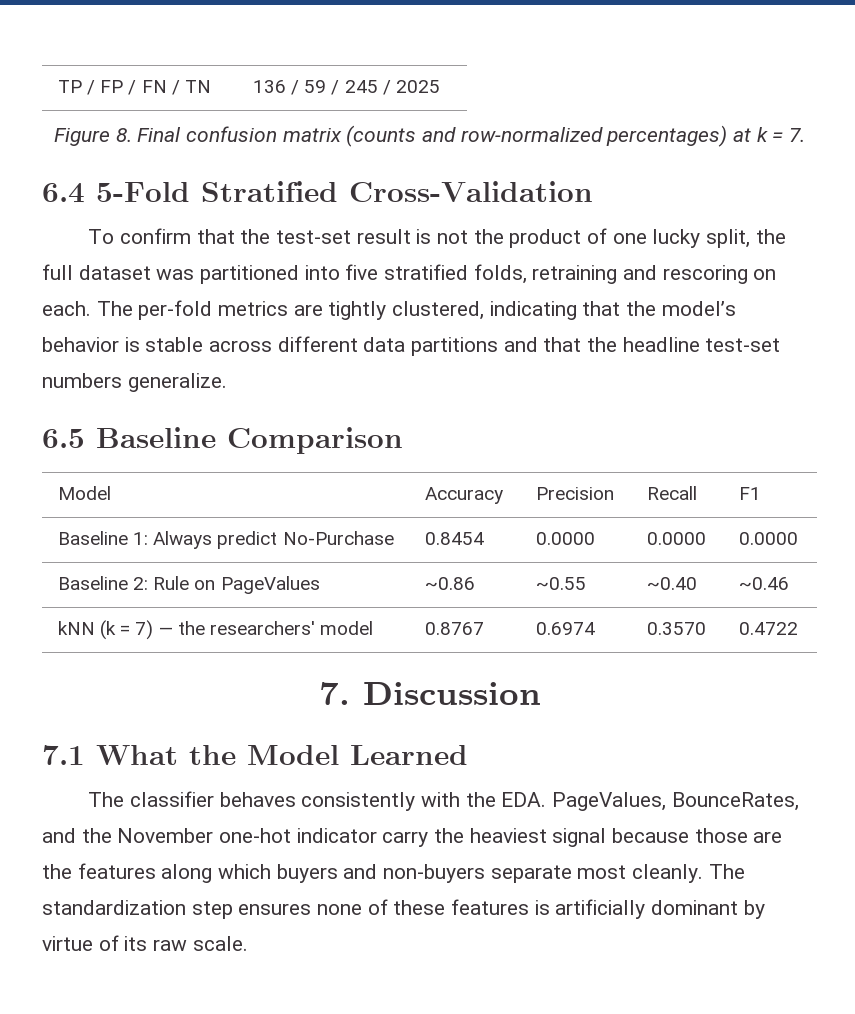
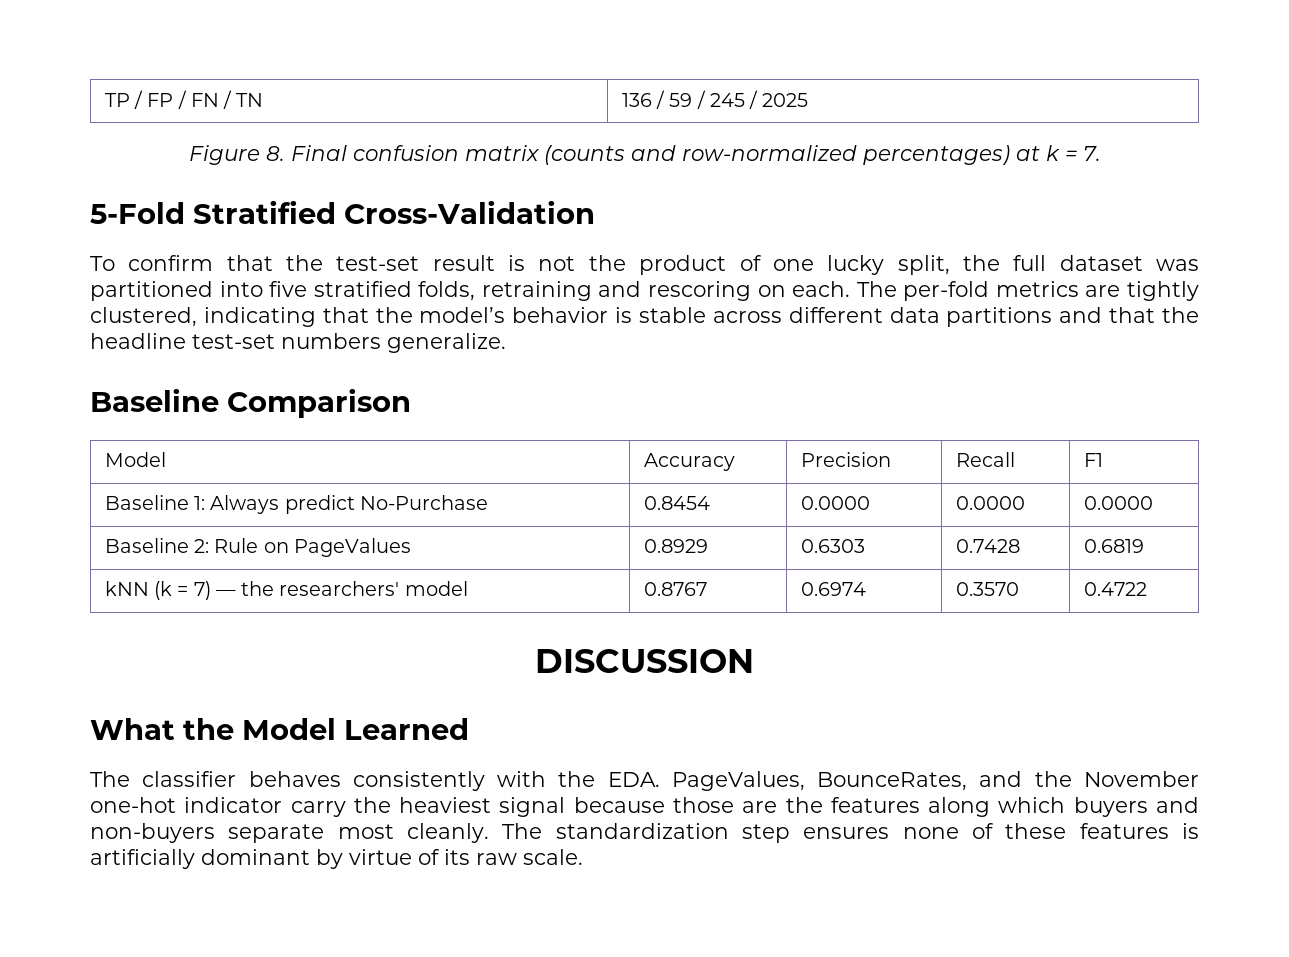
[42,183,85,203] 6.4 -> (1101, 153) none
[42,429,85,448] 6.5 -> (506, 343) none
[425,577,476,590] [536,577,587,590] [647,577,698,590] [739,577,790,590] ~0.86 | ~0.55 | ~0.40 | ~0.46 -> [643,539,708,553] [800,539,865,553] [955,539,1020,553] [1083,539,1144,553] 0.8929 | 0.6303 | 0.7428 | 0.6819
[318,682,541,705] [42,745,85,765] 7. Discussion // 7.1 -> [535,649,754,673] DISCUSSION //

